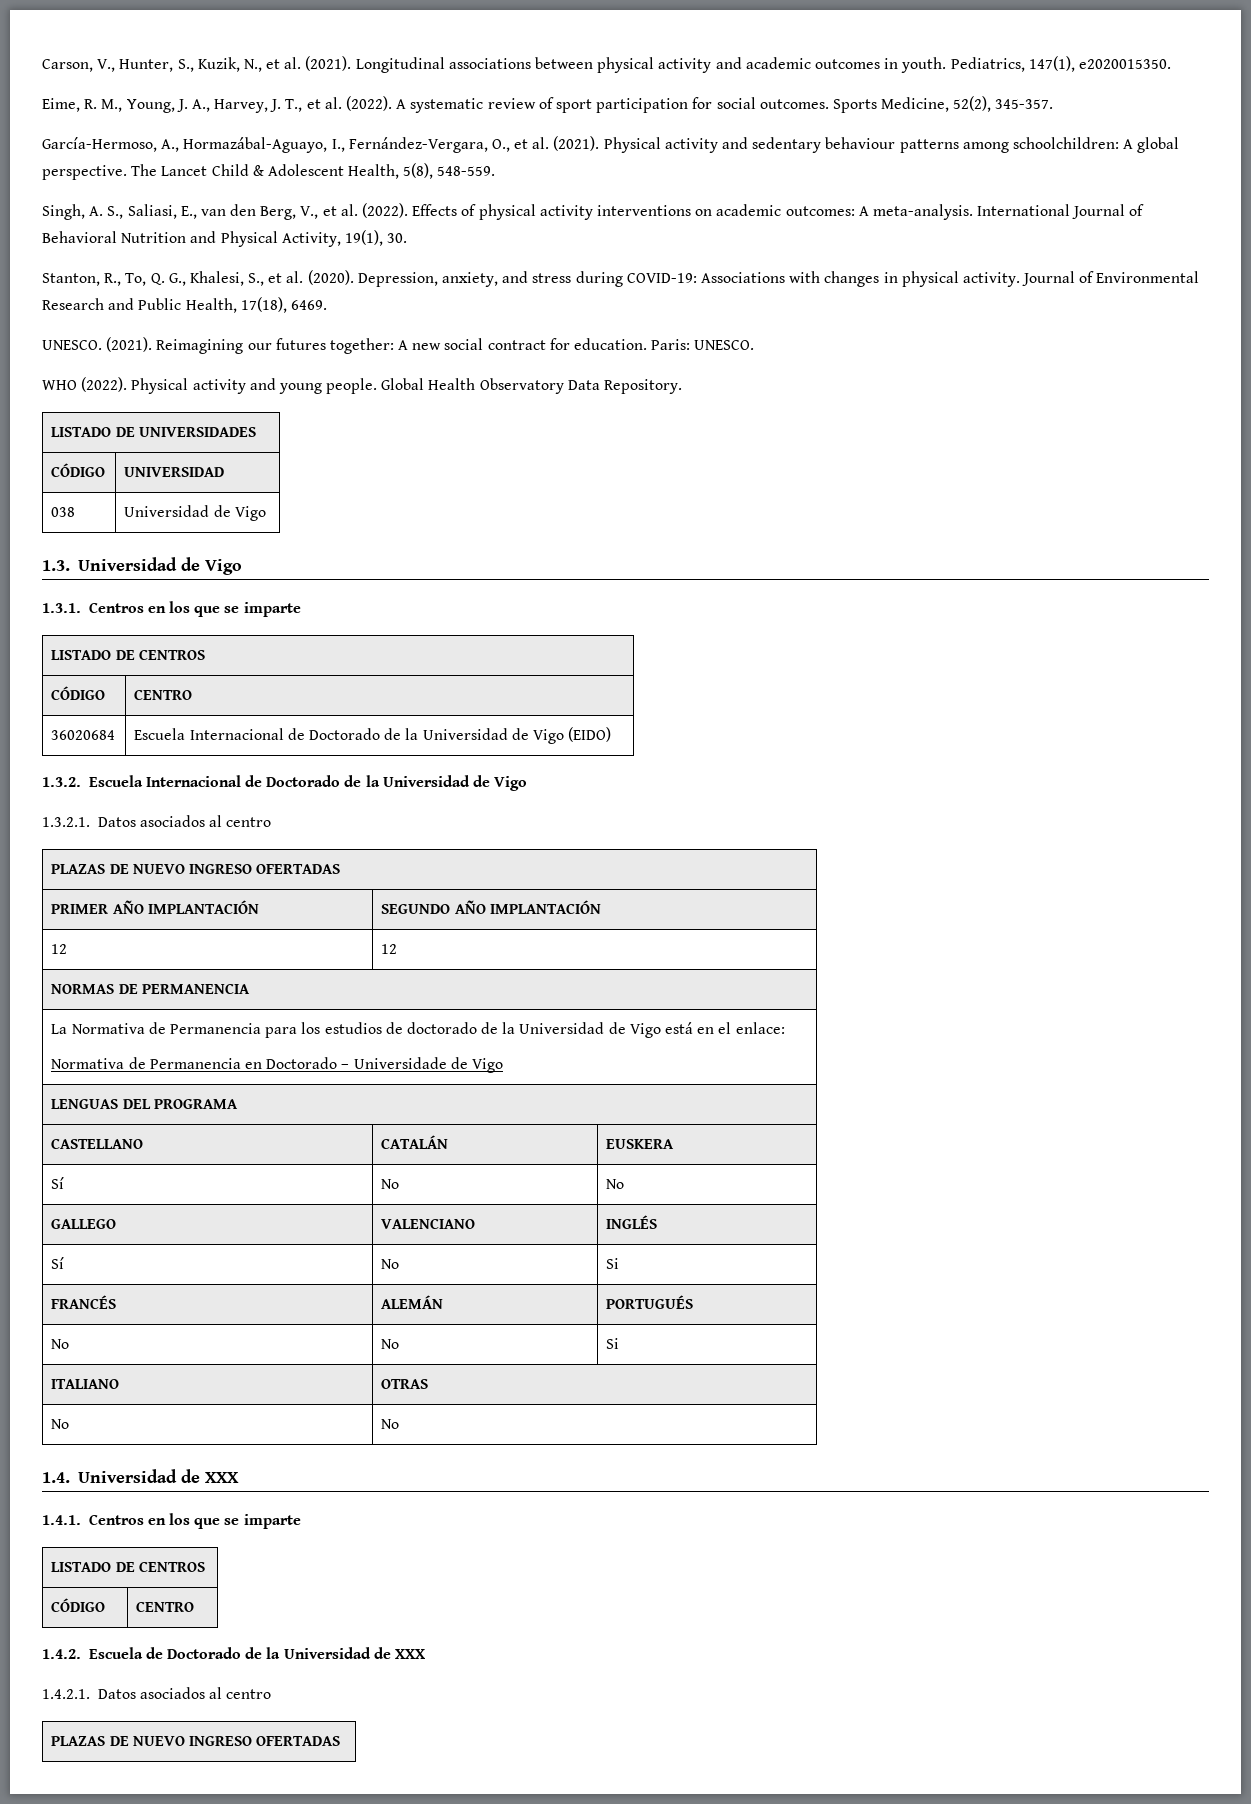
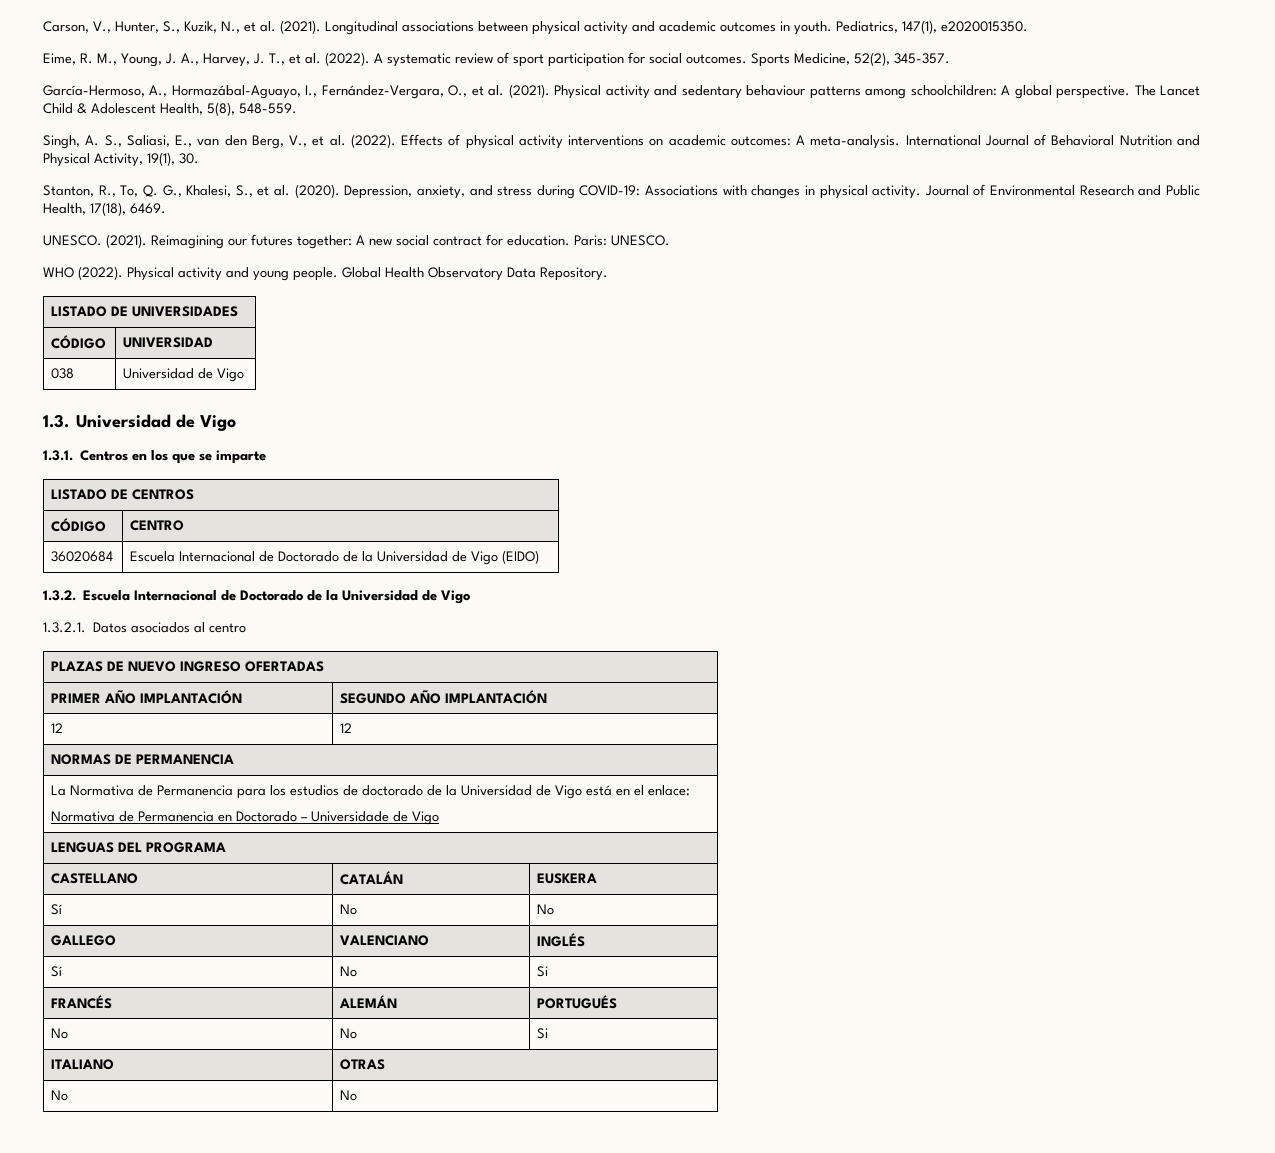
[42,1469,239,1483] [42,1513,301,1529] [51,1561,205,1572] [51,1598,106,1612] [136,1601,195,1612] [42,1647,426,1659] [42,1687,272,1699] [51,1736,341,1746] // 1.4. Universidad de XXX // 1.4.1. Centros en los que se imparte // LISTADO DE CENTROS // CÓDIGO | CENTRO // 1.4.2. Escuela de Doctorado de la Universidad de XXX // 1.4.2.1. Datos asociados al centro // PLAZAS DE NUEVO INGRESO OFERTADAS -> (358, 1095) none

